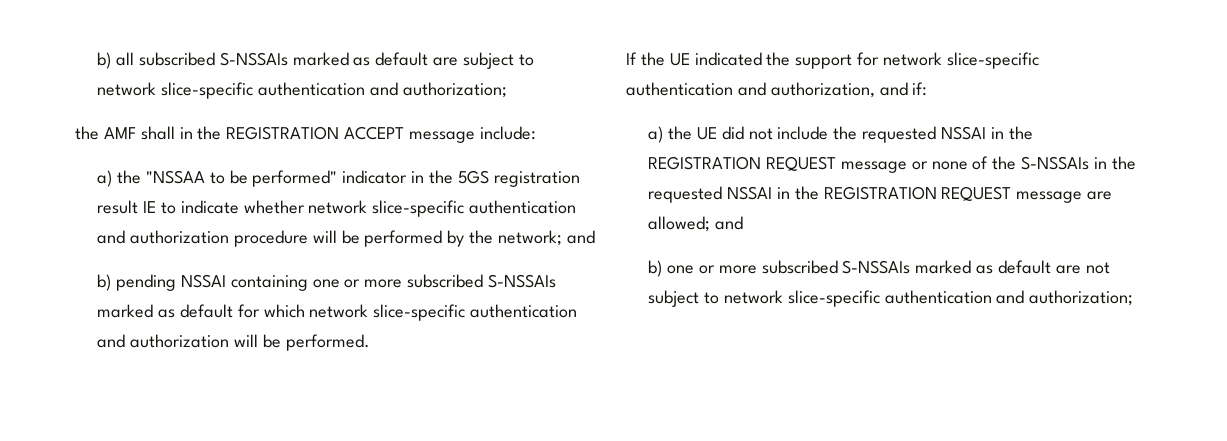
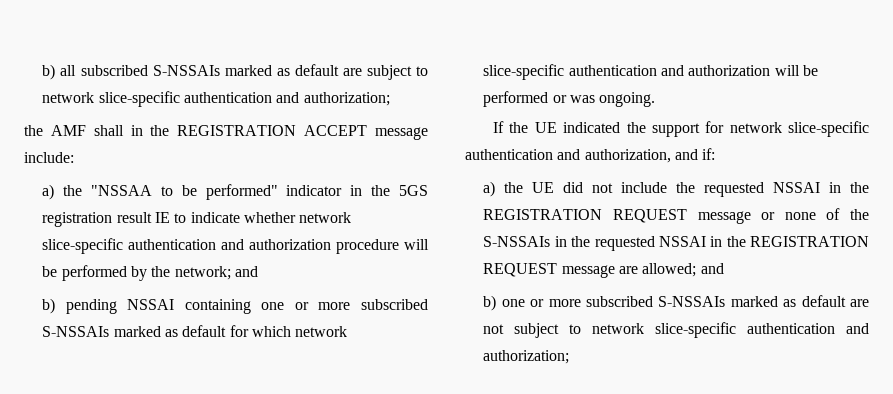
[285,334,370,351] performed. -> [483,91,656,107] performed or was ongoing.

